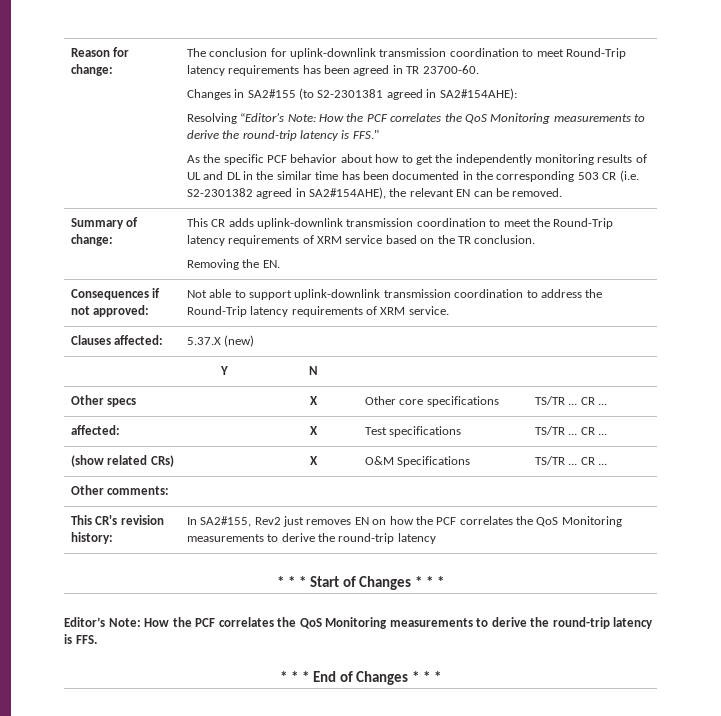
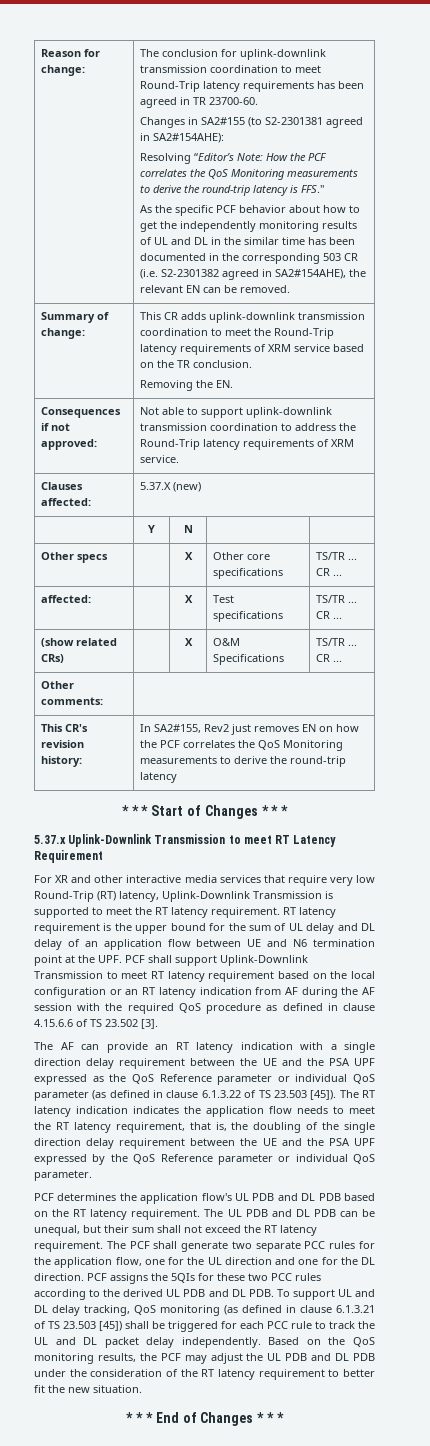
[64,617,654,629] [64,634,97,644] Editor’s Note: How the PCF correlates the QoS Monitoring measurements to derive the round-trip latency is FFS. -> [34,834,337,847] [34,850,103,863] [34,875,375,886] [34,891,333,902] [34,907,336,918] [34,923,375,934] [34,939,375,950] [34,955,308,966] [34,971,376,982] [34,987,375,998] [34,1003,376,1014] [34,1019,158,1029] [34,1042,375,1053] [34,1058,375,1069] [34,1074,375,1085] [34,1090,376,1101] [34,1106,375,1117] [34,1122,375,1133] [34,1138,375,1149] [34,1154,375,1165] [34,1170,92,1181] [34,1193,375,1204] [34,1209,375,1220] [34,1225,317,1236] [34,1241,375,1252] [34,1257,375,1268] [34,1273,321,1284] [34,1289,375,1300] [34,1305,375,1316] [34,1321,375,1332] [34,1337,375,1348] [34,1353,376,1364] [34,1369,375,1380] [34,1385,142,1393] 5.37.x Uplink-Downlink Transmission to meet RT Latency Requirement // For XR and other interactive media services that require very low Round-Trip (RT) latency, Uplink-Downlink Transmission is supported to meet the RT latency requirement. RT latency requirement is the upper bound for the sum of UL delay and DL delay of an application flow between UE and N6 termination point at the UPF. PCF shall support Uplink-Downlink Transmission to meet RT latency requirement based on the local configuration or an RT latency indication from AF during the AF session with the required QoS procedure as defined in clause 4.15.6.6 of TS 23.502 [3]. // The AF can provide an RT latency indication with a single direction delay requirement between the UE and the PSA UPF expressed as the QoS Reference parameter or individual QoS parameter (as defined in clause 6.1.3.22 of TS 23.503 [45]). The RT latency indication indicates the application flow needs to meet the RT latency requirement, that is, the doubling of the single direction delay requirement between the UE and the PSA UPF expressed by the QoS Reference parameter or individual QoS parameter. // PCF determines the application flow's UL PDB and DL PDB based on the RT latency requirement. The UL PDB and DL PDB can be unequal, but their sum shall not exceed the RT latency requirement. The PCF shall generate two separate PCC rules for the application flow, one for the UL direction and one for the DL direction. PCF assigns the 5QIs for these two PCC rules according to the derived UL PDB and DL PDB. To support UL and DL delay tracking, QoS monitoring (as defined in clause 6.1.3.21 of TS 23.503 [45]) shall be triggered for each PCC rule to track the UL and DL packet delay independently. Based on the QoS monitoring results, the PCF may adjust the UL PDB and DL PDB under the consideration of the RT latency requirement to better fit the new situation.

